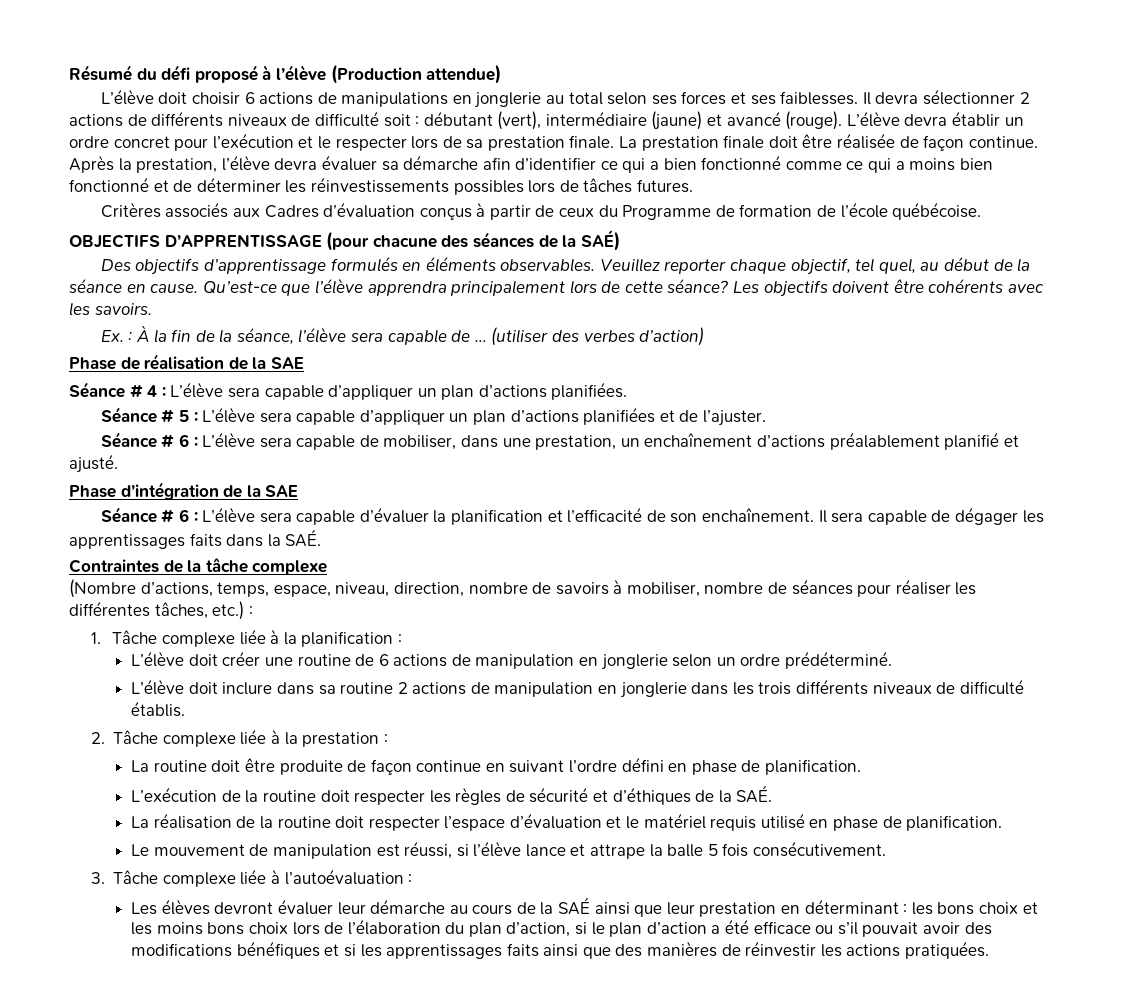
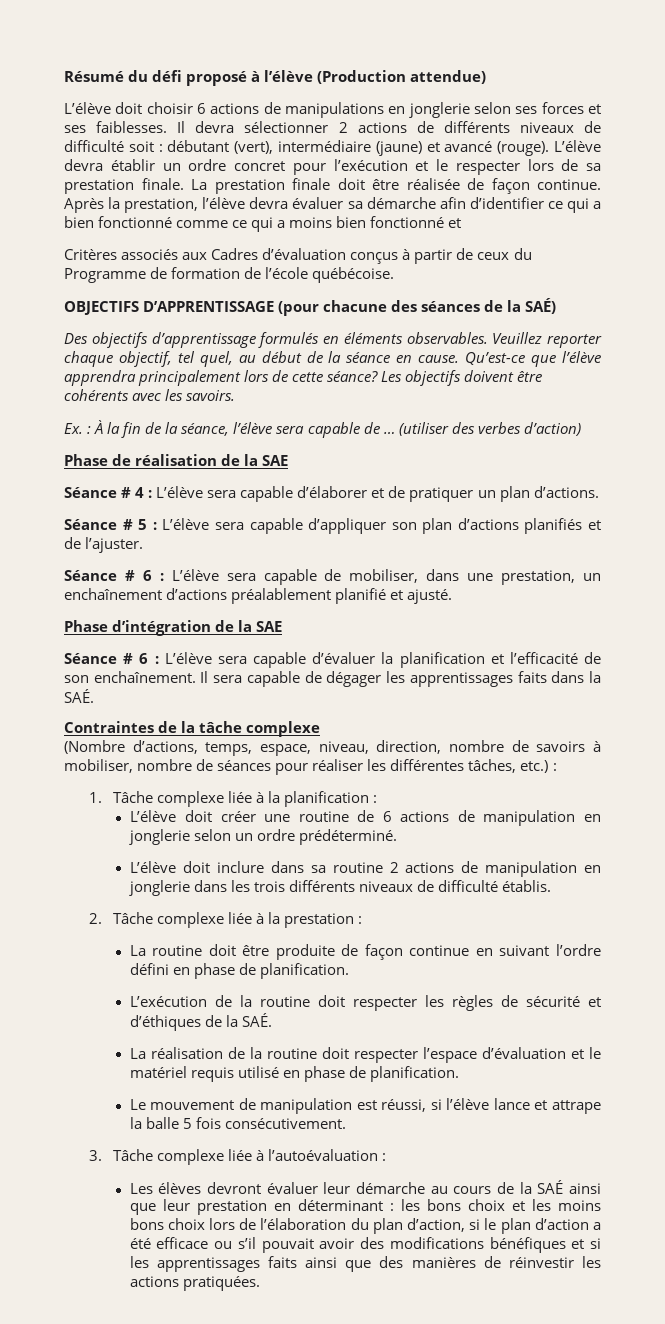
[546,92,603,105] au total -> (470, 110) none
[173,177,693,195] de déterminer les réinvestissements possibles lors de tâches futures. -> (462, 223) none
[328,382,628,400] d’appliquer un plan d’actions planifiées. -> [297,486,599,502] d’élaborer et de pratiquer un plan d’actions.
[449,407,656,425] un plan d’actions planifiées -> [391,518,583,534] son plan d’actions planifiés

